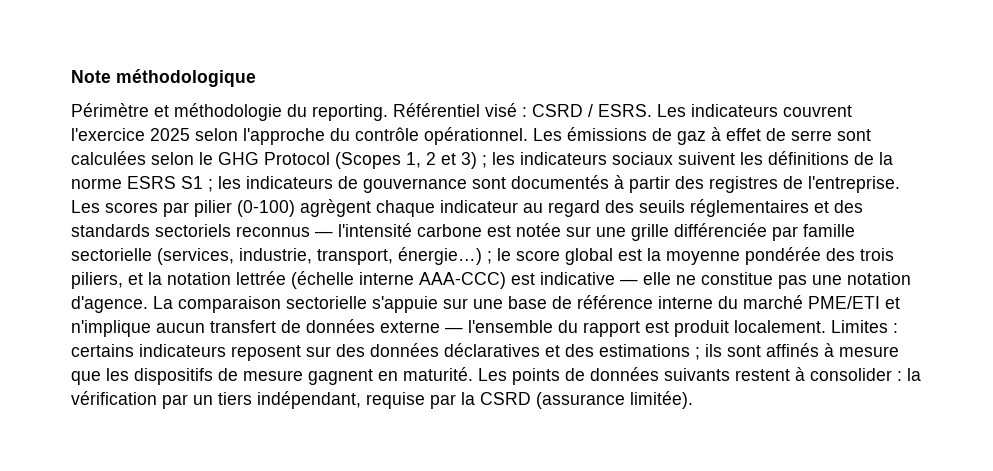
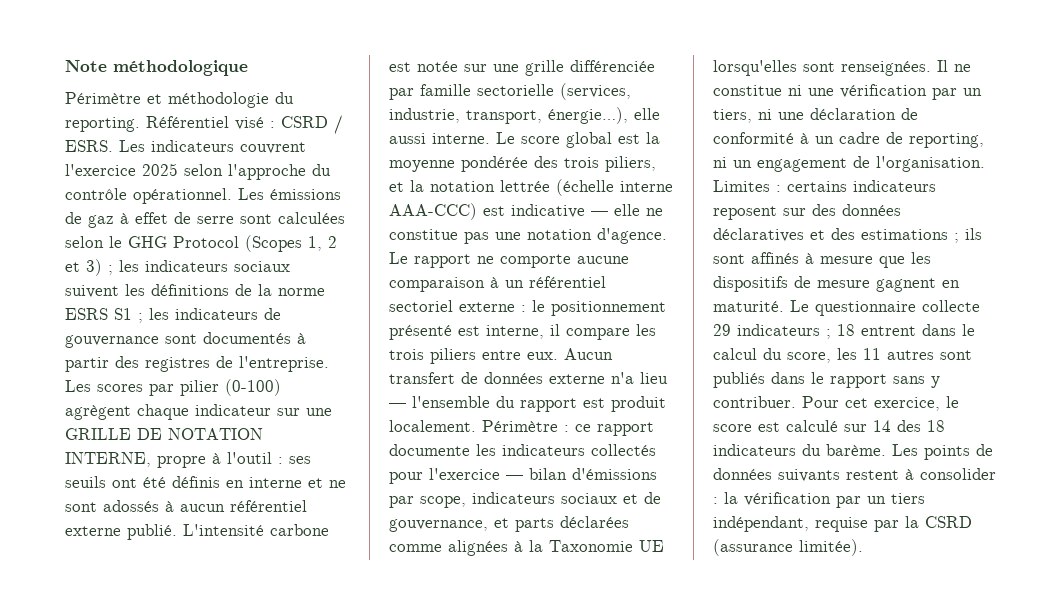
[523,199,863,217] [71,223,412,237] au regard des seuils réglementaires et des standards sectoriels reconnus — l'intensité -> [277,408,332,416] [65,428,263,440] [65,452,311,468] [65,476,346,488] [65,500,307,512] [65,524,264,540] sur une GRILLE DE NOTATION INTERNE, propre à l'outil : ses seuils ont été définis en interne et ne sont adossés à aucun référentiel externe publié. L'intensité
[398,247,511,265] énergie…) ; le -> [548,107,660,124] [389,132,515,144] énergie…), elle aussi interne. Le
[153,295,900,313] [71,320,205,337] La comparaison sectorielle s'appuie sur une base de référence interne du marché PME/ETI et n'implique aucun -> [389,252,629,268] [389,276,606,292] [389,300,666,316] [389,324,656,340] [389,348,613,364] Le rapport ne comporte aucune comparaison à un référentiel sectoriel externe : le positionnement présenté est interne, il compare les trois piliers entre eux. Aucun
(440, 327) none -> [611,372,668,384] n'a lieu
(826, 326) none -> [482,420,654,436] [389,444,656,456] [389,468,657,484] [389,492,661,508] [389,516,629,532] [389,540,664,556] [713,60,971,76] [713,84,982,100] [713,108,918,123] [713,132,984,148] [713,156,985,172] Périmètre : ce rapport documente les indicateurs collectés pour l'exercice — bilan d'émissions par scope, indicateurs sociaux et de gouvernance, et parts déclarées comme alignées à la Taxonomie UE lorsqu'elles sont renseignées. Il ne constitue ni une vérification par un tiers, ni une déclaration de conformité à un cadre de reporting, ni un engagement de l'organisation.
(473, 374) none -> [790,300,980,316] [713,324,975,339] [713,348,972,363] [713,372,940,388] [713,396,959,411] [713,420,945,432] [713,444,886,456] Le questionnaire collecte 29 indicateurs ; 18 entrent dans le calcul du score, les 11 autres sont publiés dans le rapport sans y contribuer. Pour cet exercice, le score est calculé sur 14 des 18 indicateurs du barème.

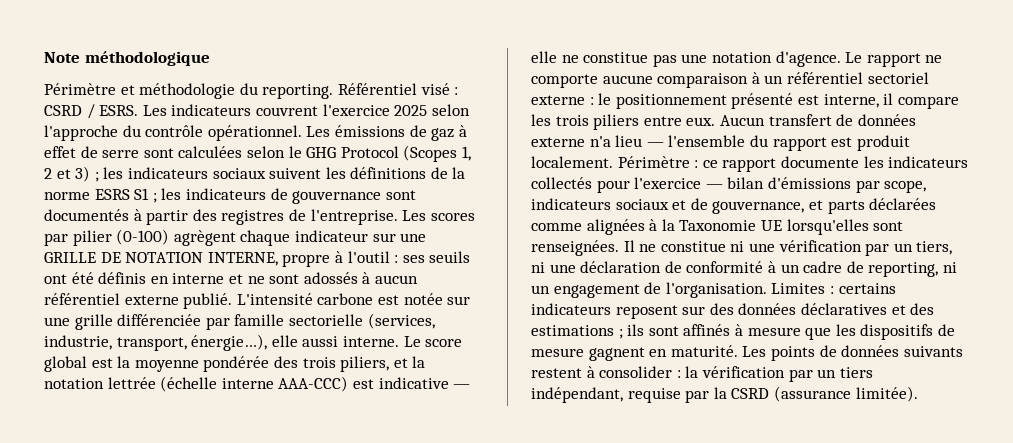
[790,300,980,316] [713,324,975,339] [713,348,972,363] [713,372,940,388] [713,396,959,411] [713,420,945,432] [713,444,886,456] Le questionnaire collecte 29 indicateurs ; 18 entrent dans le calcul du score, les 11 autres sont publiés dans le rapport sans y contribuer. Pour cet exercice, le score est calculé sur 14 des 18 indicateurs du barème. -> (738, 351) none

